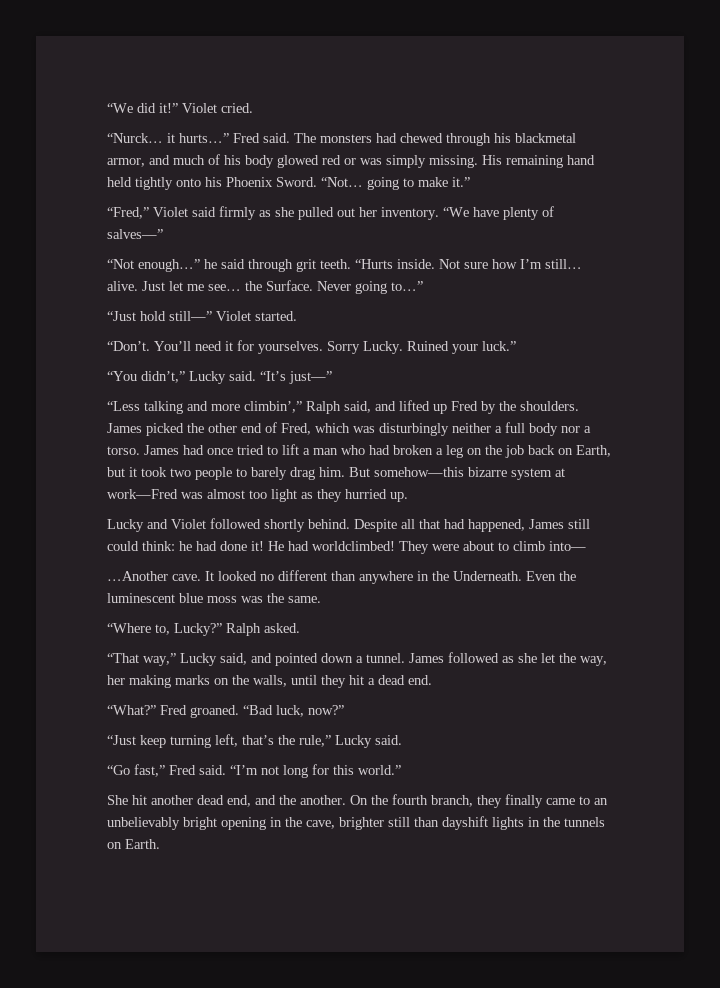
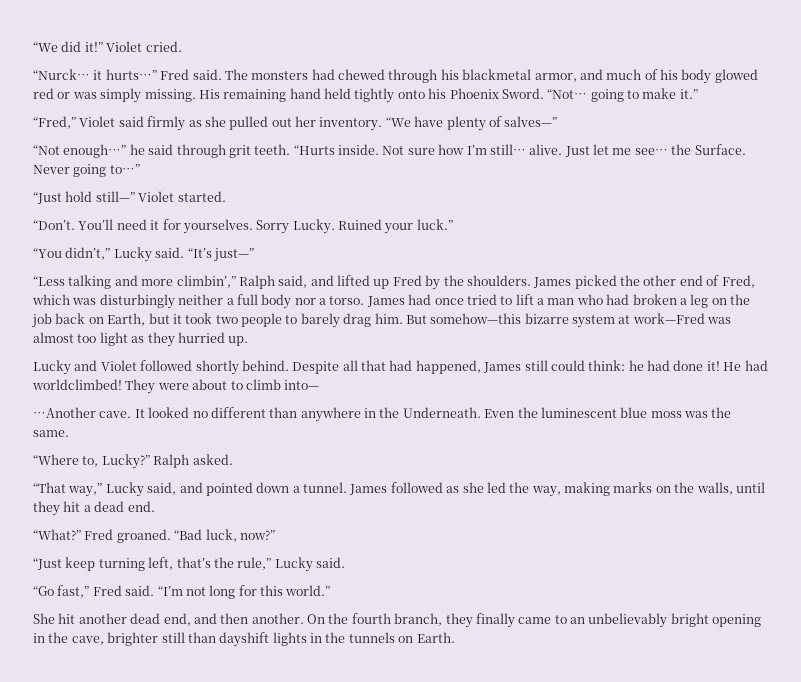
[541,653,555,663] let -> [486,482,506,493] led
[107,675,125,685] her -> (561, 491) none
[279,795,296,805] the -> [220,613,249,624] then

